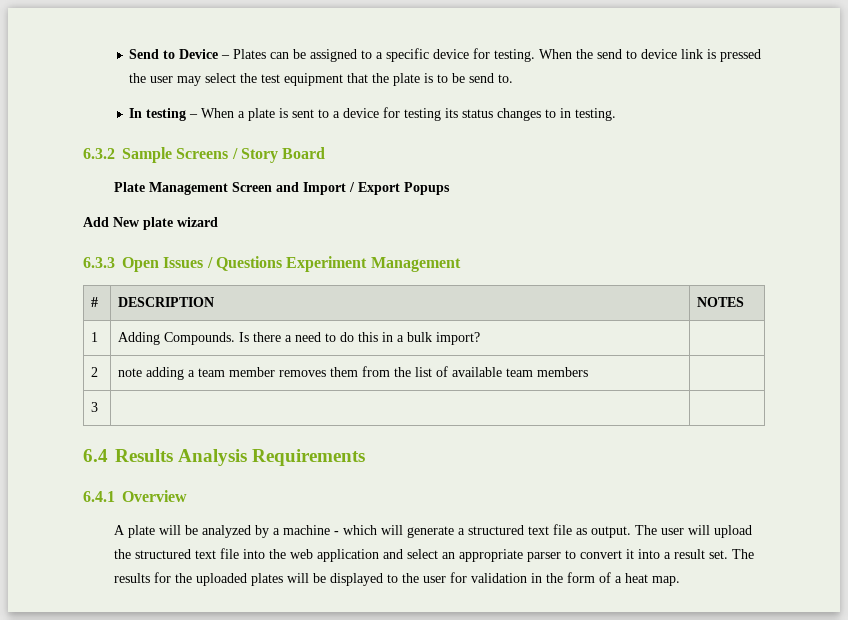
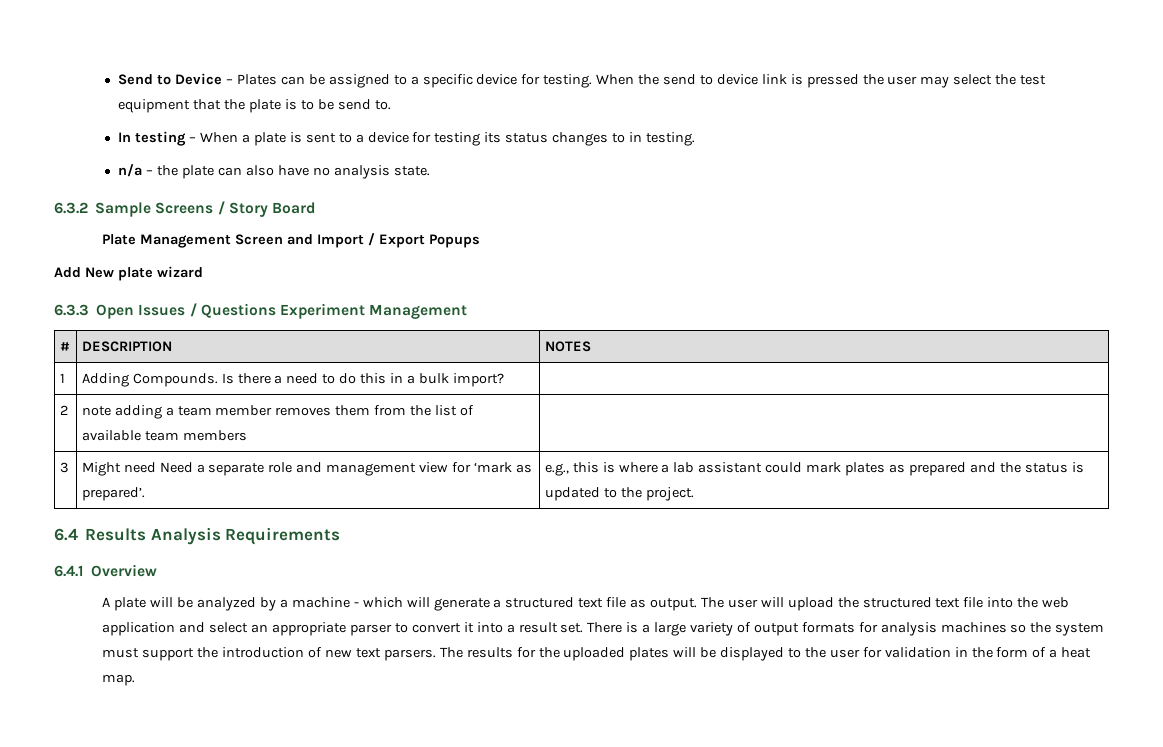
(617, 114) none -> [118,164,430,179] // n/a – the plate can also have no analysis state.
(98, 407) | -> [81,462,532,476] [81,487,145,501] [544,462,1084,476] [544,487,694,501] Might need Need a separate role and management view for ‘mark as prepared’. | e.g., this is where a lab assistant could mark plates as prepared and the status is updated to the project.
(728, 554) none -> [587,622,1105,636] [102,647,436,661] There is a large variety of output formats for analysis machines so the system must support the introduction of new text parsers.

